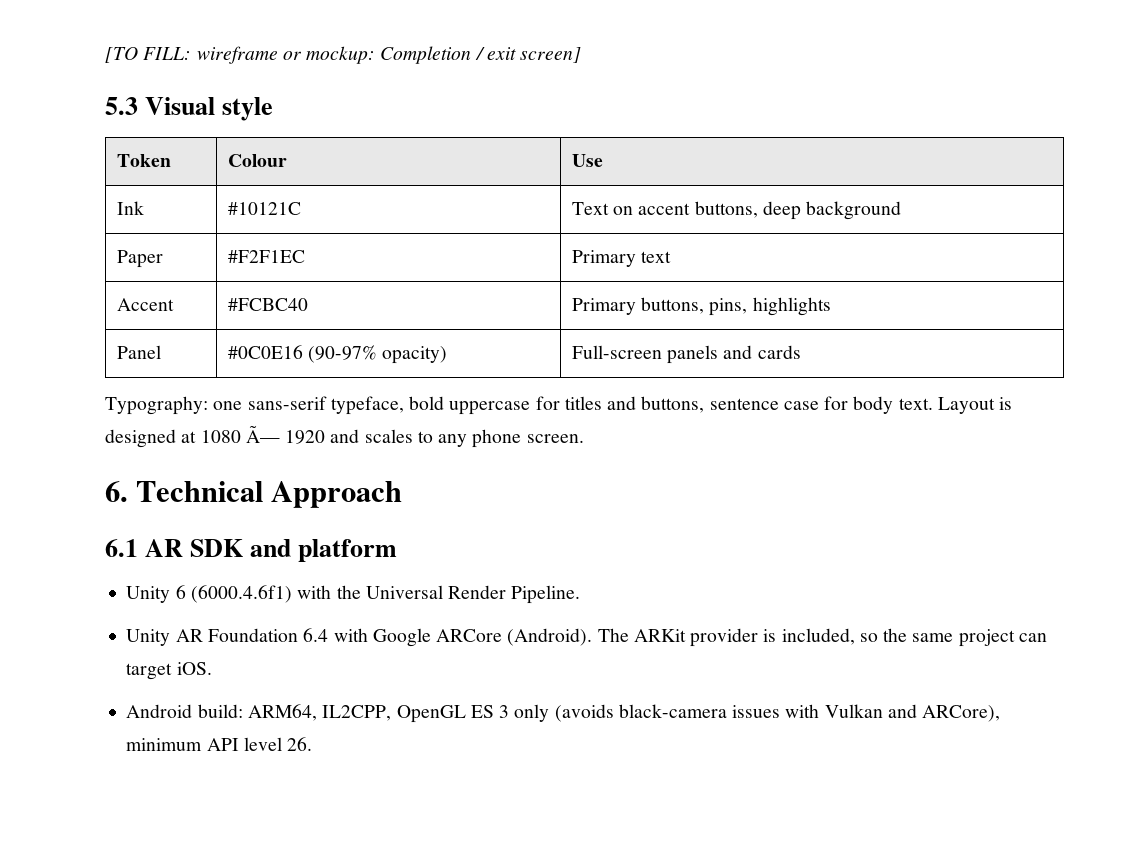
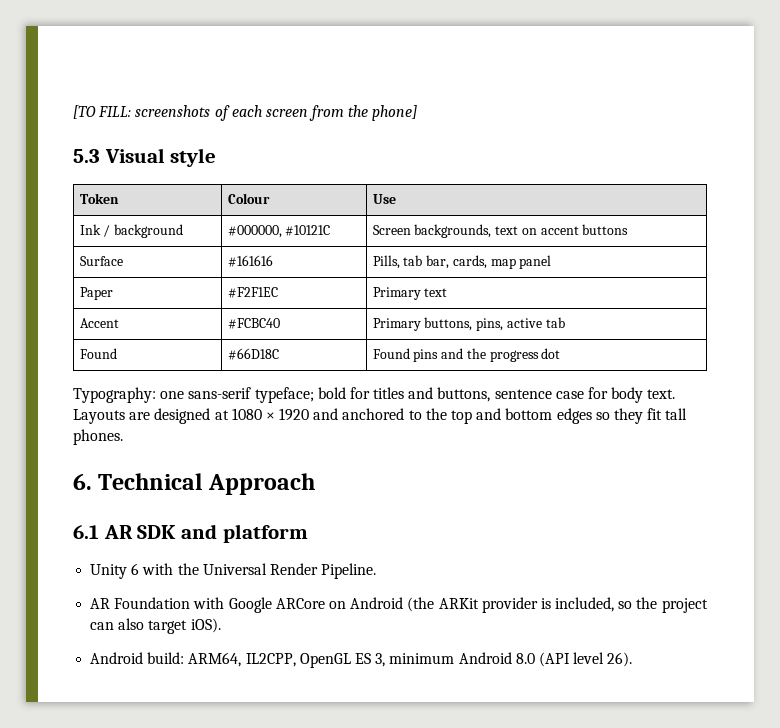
[196,46,582,64] wireframe or mockup: Completion / exit screen] -> [135,105,418,121] screenshots of each screen from the phone]
[227,202,301,215] [571,201,902,220] | #10121C | Text on accent buttons, deep background -> [103,224,184,238] [227,225,331,238] [372,224,629,238] [79,256,123,266] [227,255,273,267] [372,255,552,269] / background | #000000, #10121C | Screen backgrounds, text on accent buttons // Surface | #161616 | Pills, tab bar, cards, map panel
[752,297,831,316] [116,345,161,359] [227,345,448,364] [571,345,801,364] highlights // Panel | #0C0E16 (90-97% opacity) | Full-screen panels and cards -> [506,317,565,328] [79,348,117,359] [227,348,279,360] [372,348,561,362] active tab // Found | #66D18C | Found pins and the progress dot
[330,396,531,415] typeface, bold uppercase -> [254,387,346,403] typeface; bold
[937,397,1013,414] Layout is -> [73,409,151,424] Layouts are
[245,425,280,443] Ã— -> [265,412,275,420] ×
[364,429,584,448] scales to any phone screen. -> [342,408,688,424] [73,429,123,445] anchored to the top and bottom edges so they fit tall phones.
[190,585,292,603] (6000.4.6f1) -> (140, 569) none
[126,629,171,646] Unity -> (377, 571) none
[303,628,329,642] 6.4 -> (191, 603) none
[507,628,629,646] (Android). The -> [328,597,435,612] on Android (the
[912,633,954,642] same -> (658, 603) none
[126,662,212,680] target iOS. -> [118,618,221,634] also target iOS).
[499,704,1001,722] [126,737,313,751] 3 only (avoids black-camera issues with Vulkan and ARCore), minimum API level 26. -> [375,652,633,667] 3, minimum Android 8.0 (API level 26).

